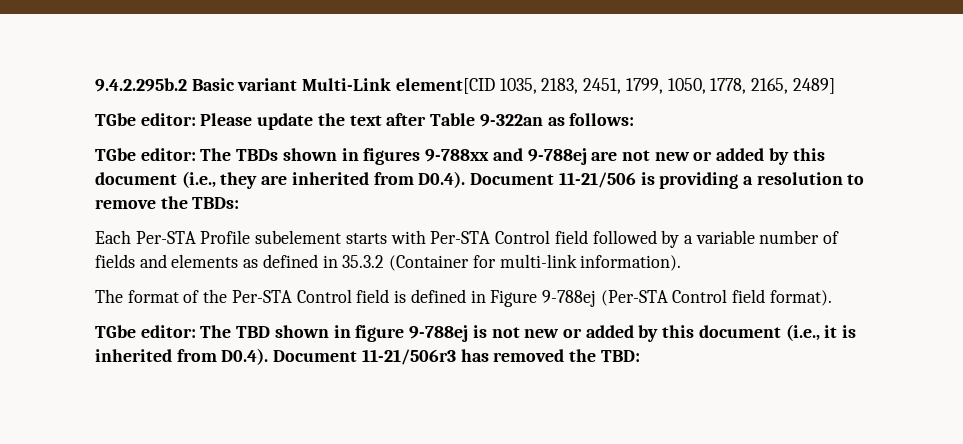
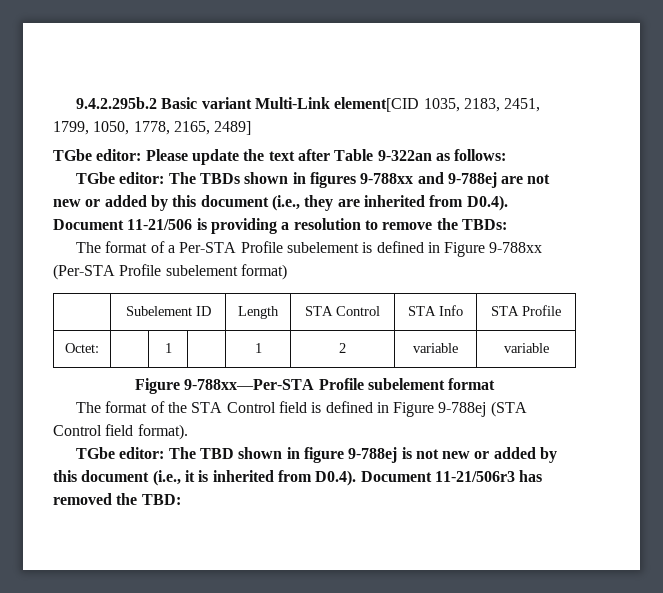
[95,230,840,248] [95,254,682,271] Each Per-STA Profile subelement starts with Per-STA Control field followed by a variable number of fields and elements as defined in 35.3.2 (Container for multi-link information). -> [75,241,543,257] [53,264,287,280] [125,306,211,316] [238,306,279,319] [305,306,380,316] [408,305,463,316] [491,305,561,316] [65,343,99,353] [164,343,172,353] [254,343,262,353] [339,343,346,353] [413,343,458,353] [503,343,549,353] [134,378,496,394] The format of a Per-STA Profile subelement is defined in Figure 9-788xx (Per-STA Profile subelement format) // | Subelement ID | Length | STA Control | STA Info | STA Profile // Octet: | | 1 | | 1 | 2 | variable | variable // Figure 9-788xx—Per-STA Profile subelement format
[231,290,292,303] Per-STA -> [191,402,223,413] STA
[600,290,668,306] (Per-STA -> [490,401,527,417] (STA

